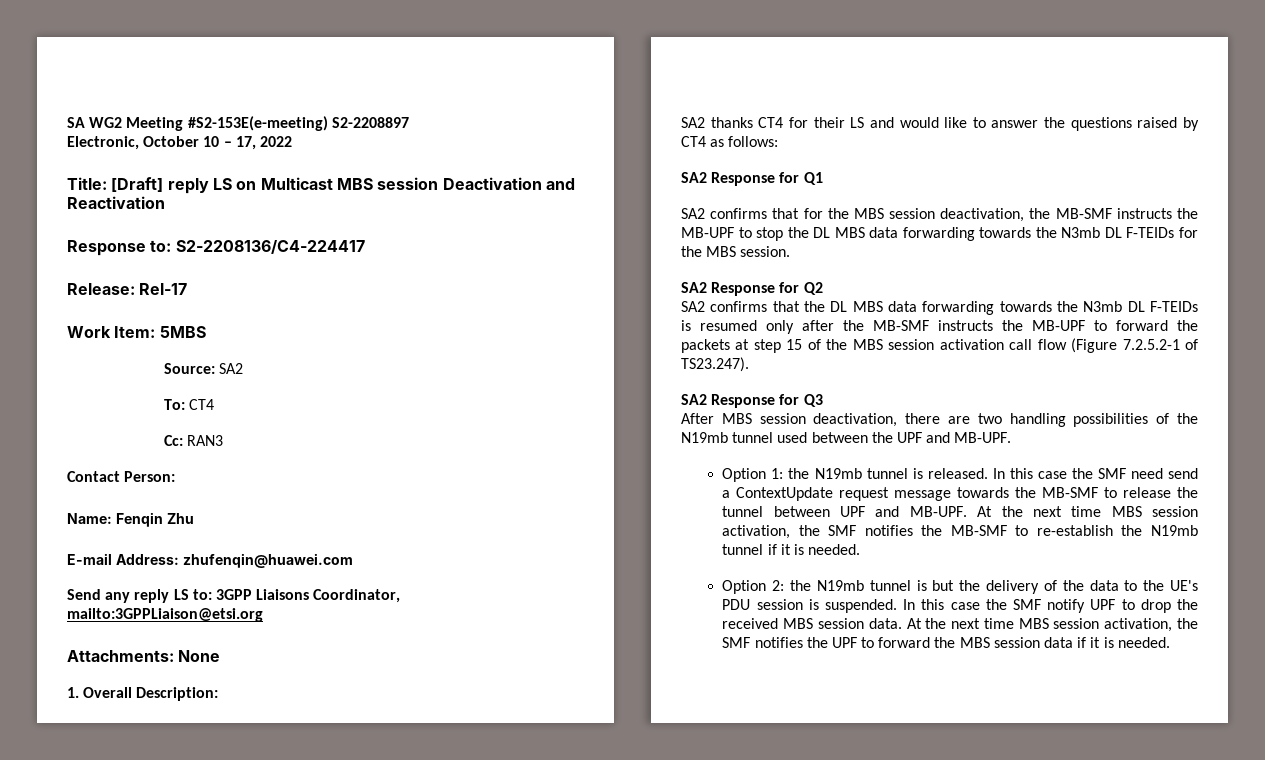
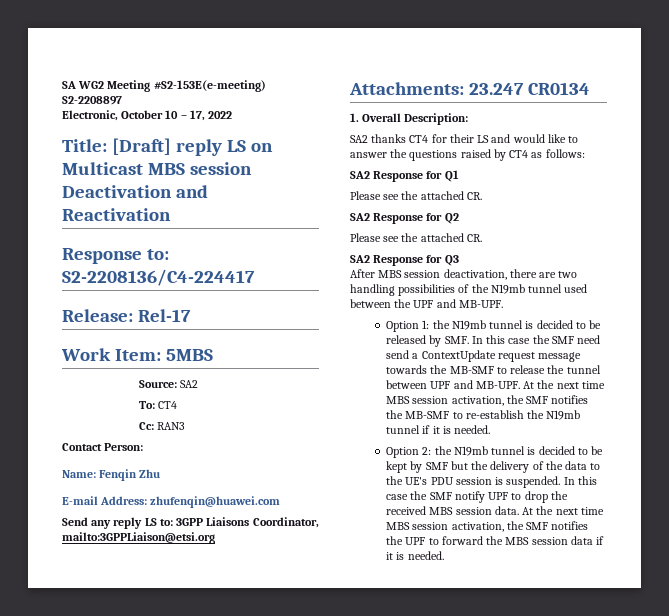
[67,650,221,662] Attachments: None -> [349,82,590,95] Attachments: 23.247 CR0134
[681,208,1198,222] [681,227,1198,241] [681,246,791,257] [681,282,823,296] [681,301,1198,315] [681,320,1198,334] [681,338,1198,353] [681,357,749,372] SA2 confirms that for the MBS session deactivation, the MB-SMF instructs the MB-UPF to stop the DL MBS data forwarding towards the N3mb DL F-TEIDs for the MBS session. // SA2 Response for Q2 // SA2 confirms that the DL MBS data forwarding towards the N3mb DL F-TEIDs is resumed only after the MB-SMF instructs the MB-UPF to forward the packets at step 15 of the MBS session activation call flow (Figure 7.2.5.2-1 of TS23.247). -> [350,191,482,200] [350,213,459,224] [350,233,482,242] Please see the attached CR. // SA2 Response for Q2 // Please see the attached CR.
[927,468,988,479] released. -> [536,320,601,329] [386,335,469,347] decided to be released by SMF.
(927, 585) none -> [538,446,603,455] [386,461,448,473] decided to be kept by SMF

